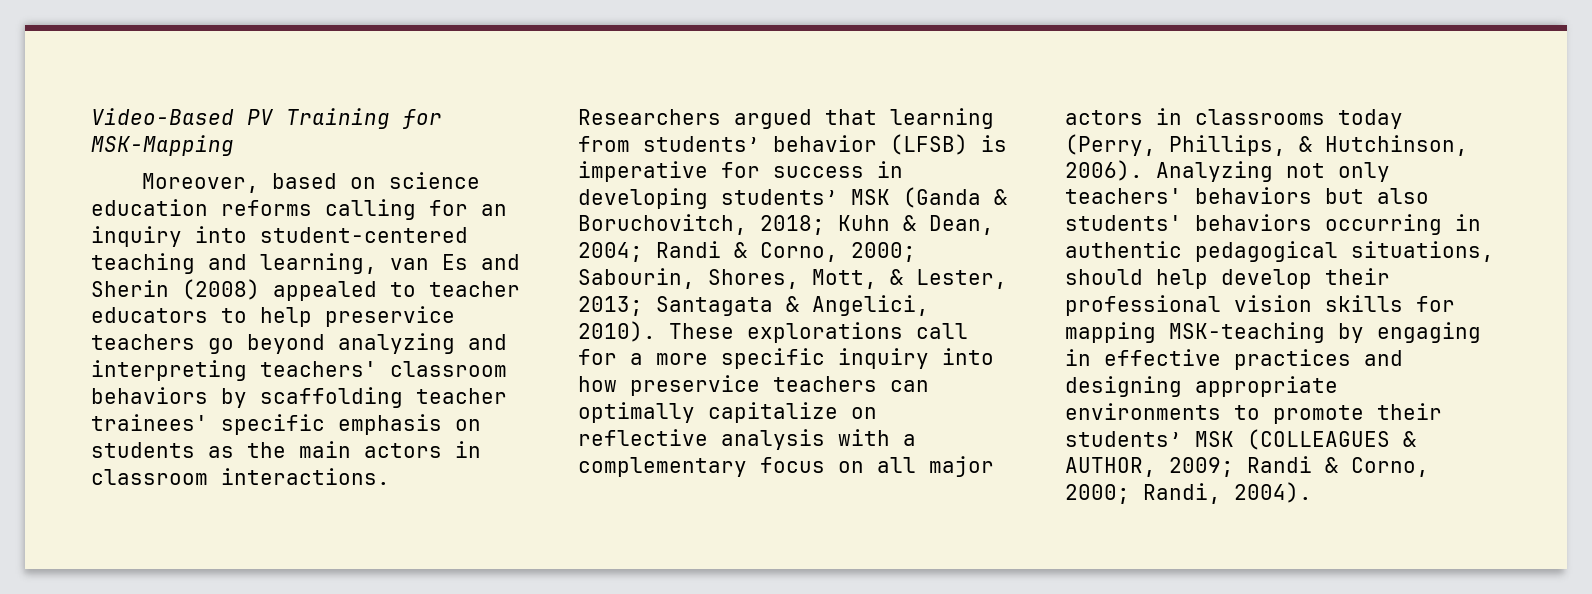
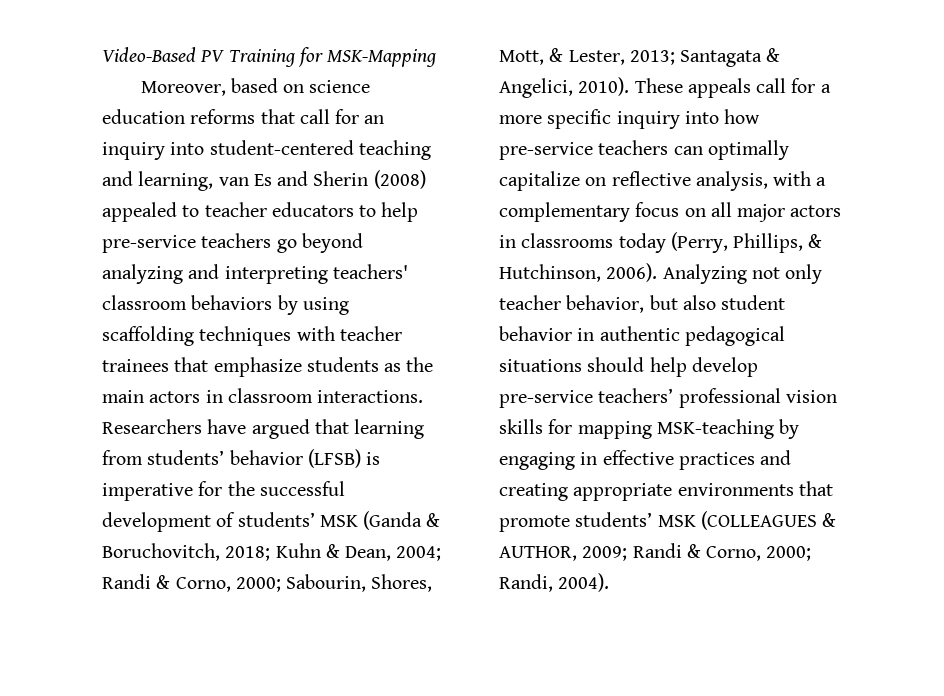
[325,199,416,220] calling -> [260,109,330,124] that call
[325,306,455,327] preservice -> [102,235,196,253] pre-service
[260,387,507,408] [91,414,481,435] scaffolding teacher trainees' specific emphasis on -> [302,297,349,315] [102,326,402,346] [102,357,302,377] using scaffolding techniques with teacher trainees that emphasize
(721, 117) none -> [207,419,247,434] have
[773,161,903,178] [578,188,708,209] success in developing -> [227,481,345,496] [102,512,236,532] the successful development of
[747,322,903,343] explorations -> [687,78,751,98] appeals
[630,375,760,396] preservice -> [499,142,593,160] pre-service
[721,429,825,450] analysis -> [695,171,768,191] analysis,
[1065,187,1429,204] [1065,214,1442,235] teachers' behaviors but also students' behaviors occurring -> [499,295,786,313] [499,326,572,341] teacher behavior, but also student behavior
[1351,241,1494,262] situations, -> [499,359,582,372] situations
[1325,268,1390,285] their -> [499,388,674,408] pre-service teachers’
[1065,376,1182,397] designing -> [499,483,568,501] creating
[1234,403,1442,424] to promote their -> [798,481,833,496] [499,515,570,532] that promote

